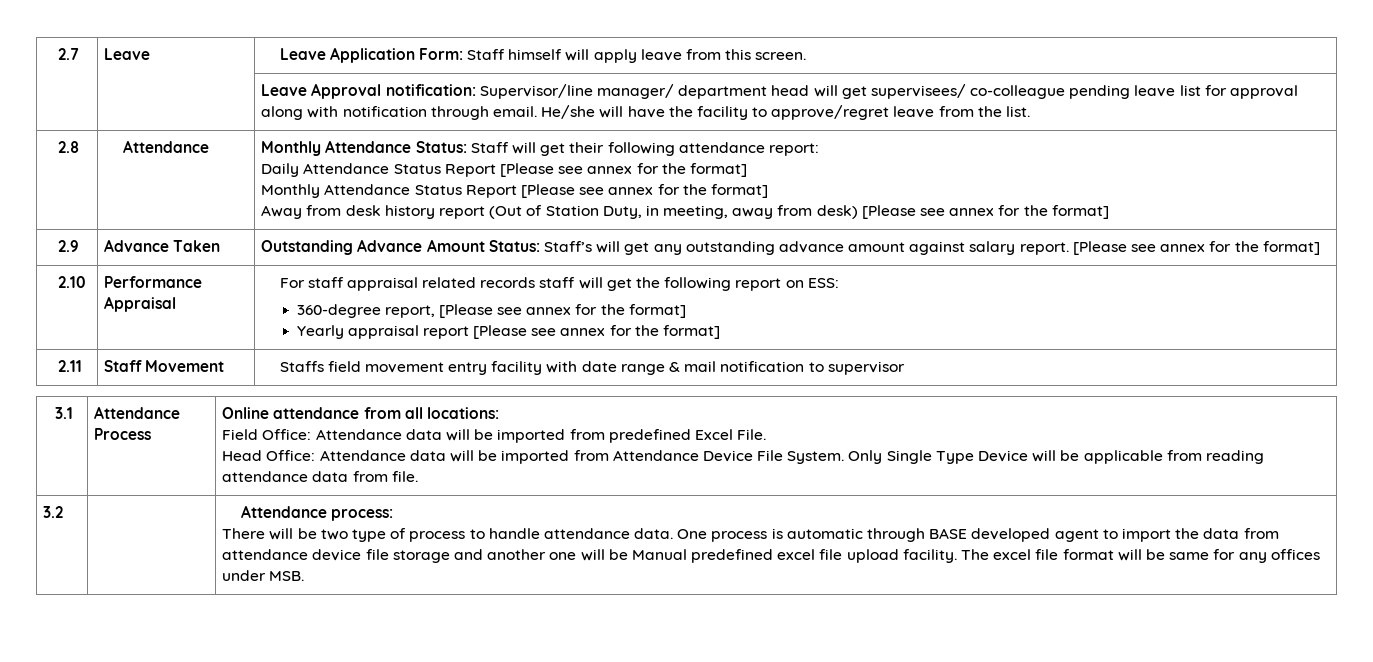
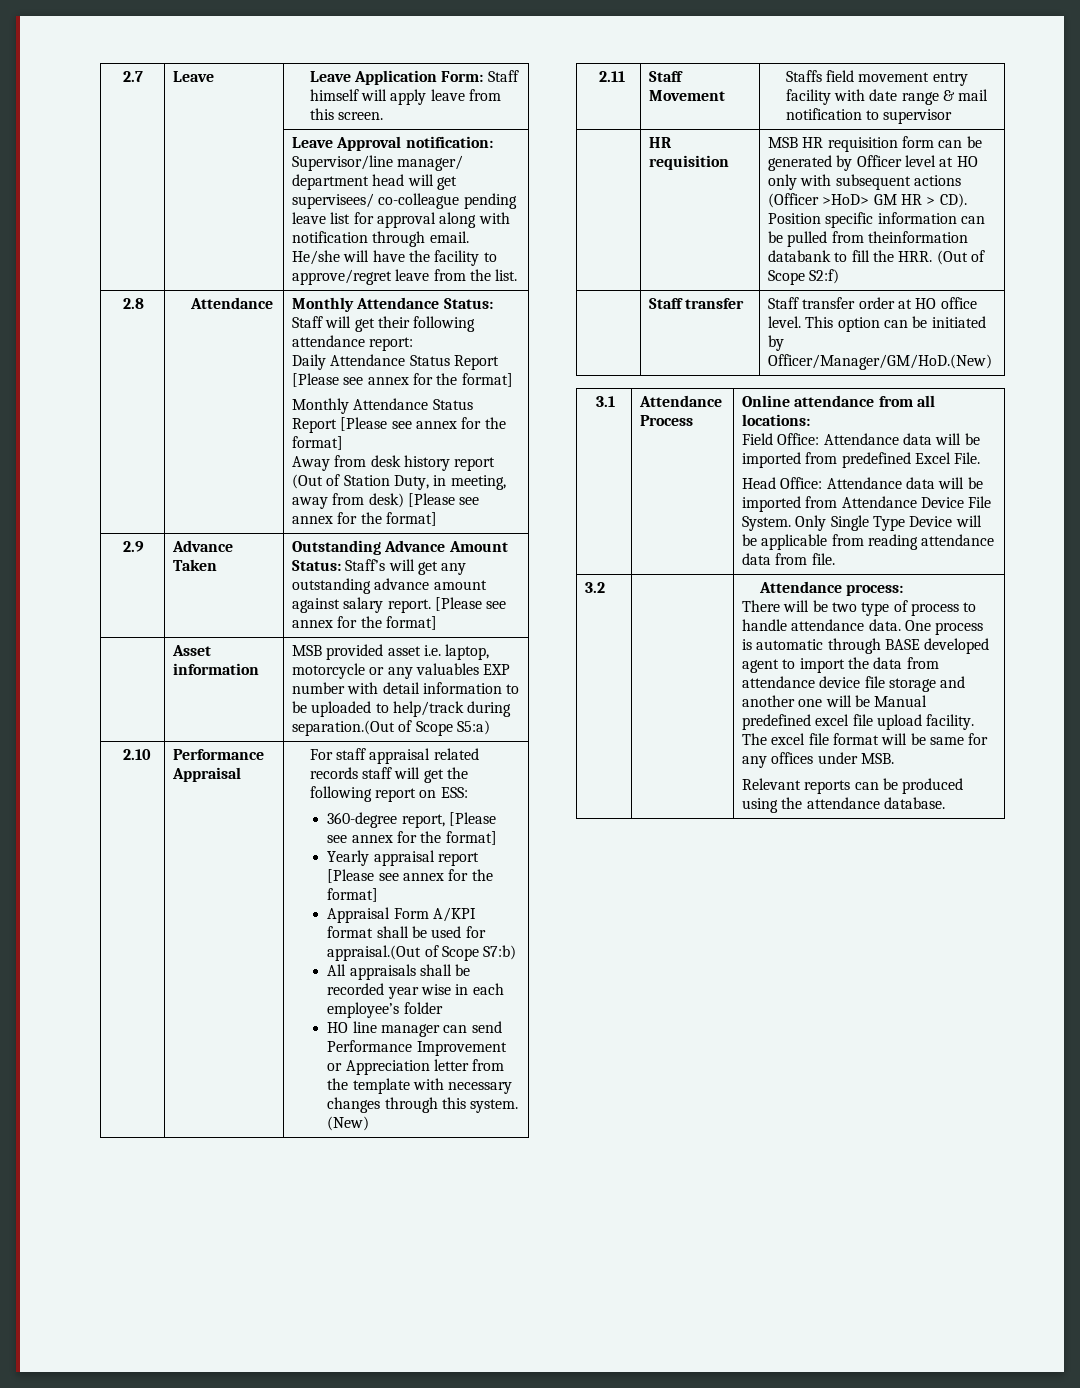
(1320, 248) none -> [172,645,212,656] [173,663,260,675] [292,644,490,660] [292,663,511,679] [292,682,520,694] [292,701,512,717] [292,720,491,736] // | Asset information | MSB provided asset i.e. laptop, motorcycle or any valuables EXP number with detail information to be uploaded to help/track during separation.(Out of Scope S5:a)
(721, 332) none -> [327,907,476,923] [327,926,486,938] [327,945,517,961] [327,964,471,980] [327,983,504,999] [327,1002,443,1018] [327,1021,502,1037] [327,1040,507,1056] [327,1059,505,1075] [327,1078,513,1094] [327,1097,519,1113] [327,1116,370,1131] // Appraisal Form A/KPI format shall be used for appraisal.(Out of Scope S7:b) // All appraisals shall be recorded year wise in each employee’s folder // HO line manager can send Performance Improvement or Appreciation letter from the template with necessary changes through this system. (New)
(905, 368) none -> [649,137,673,148] [649,155,730,170] [768,136,982,152] [768,155,978,171] [768,174,962,190] [768,193,967,208] [768,212,986,228] [768,231,969,247] [768,250,986,265] [768,269,840,285] [649,298,745,309] [768,297,977,309] [768,316,986,332] [768,335,785,351] [768,354,993,370] // | HR requisition | MSB HR requisition form can be generated by Officer level at HO only with subsequent actions (Officer >HoD> GM HR > CD). Position specific information can be pulled from theinformation databank to fill the HRR. (Out of Scope S2:f) // | Staff transfer | Staff transfer order at HO office level. This option can be initiated by Officer/Manager/GM/HoD.(New)
(305, 576) none -> [742,778,964,794] [742,797,946,813] // Relevant reports can be produced using the attendance database.

